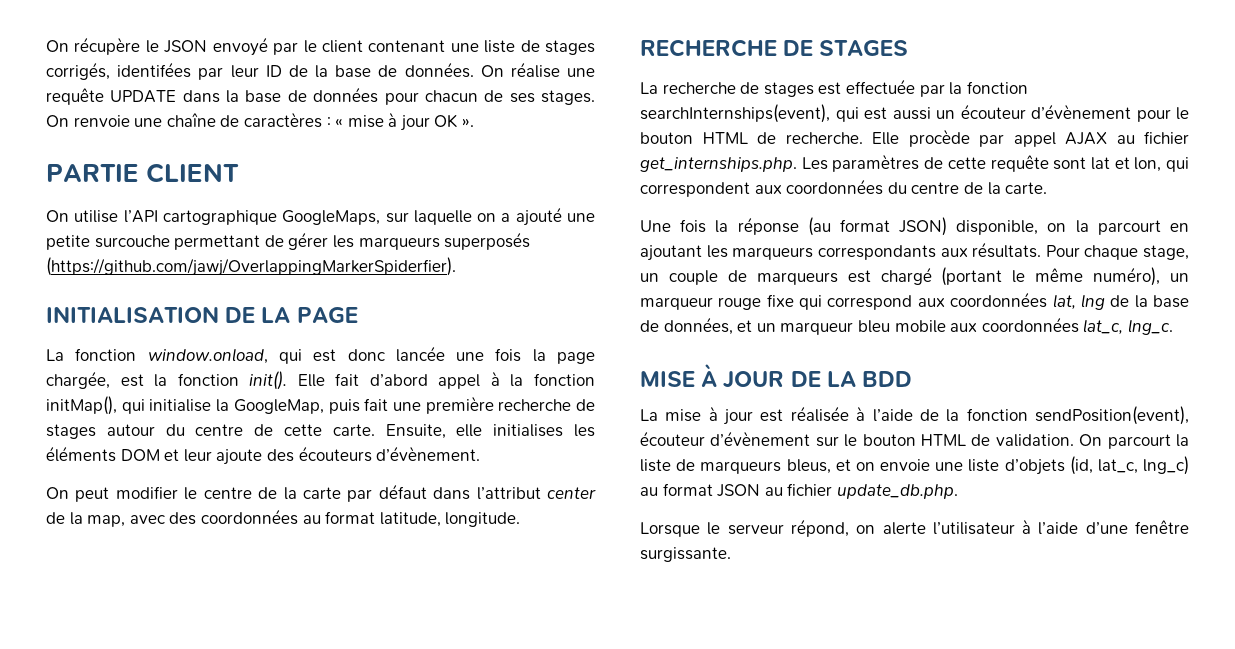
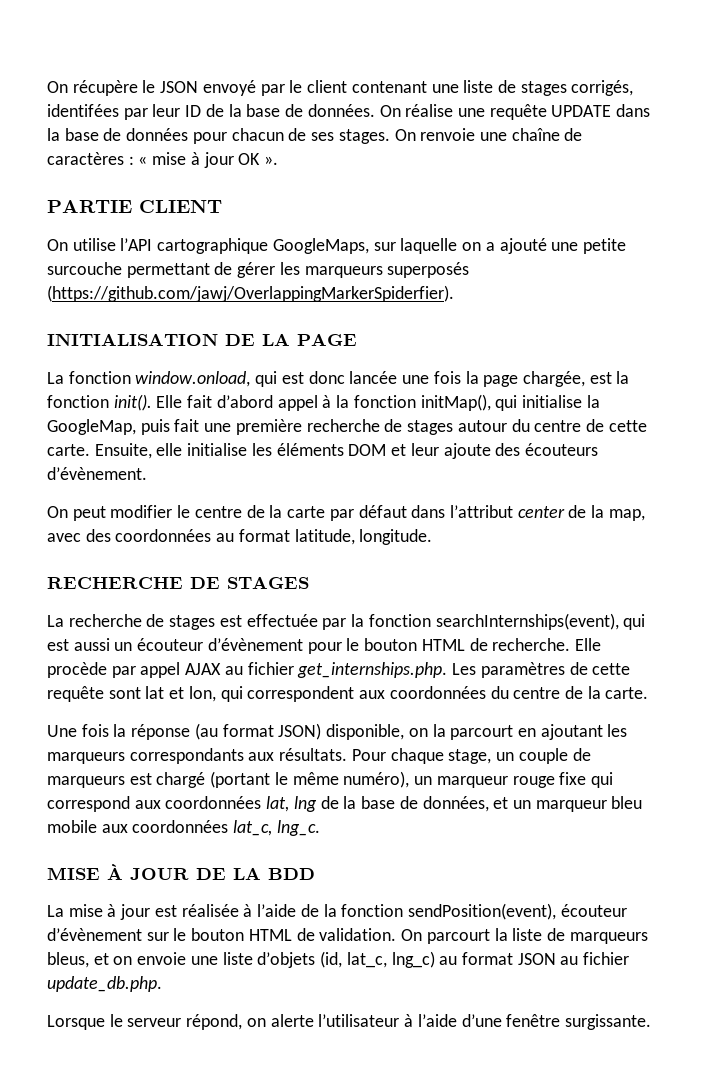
[493,424,564,437] initialises -> [187,443,248,456] initialise

